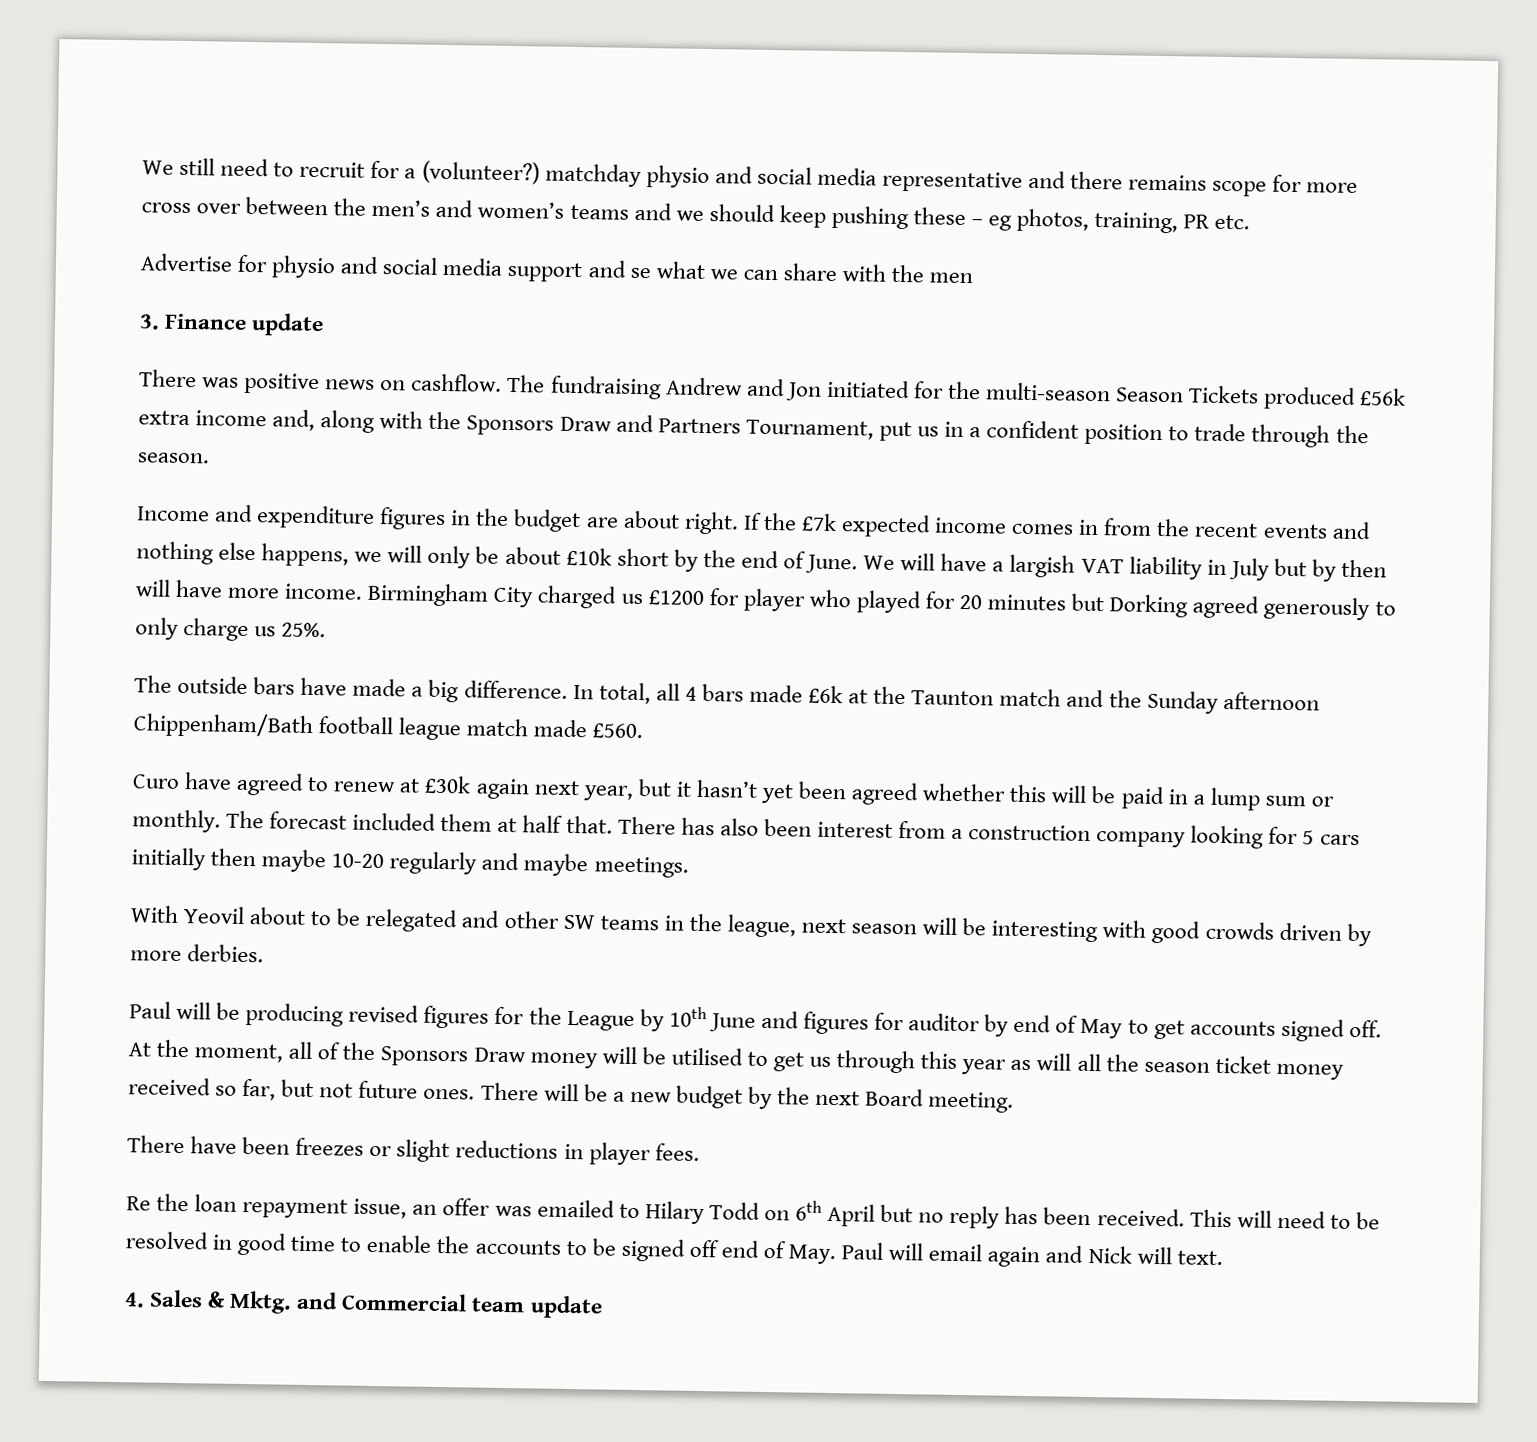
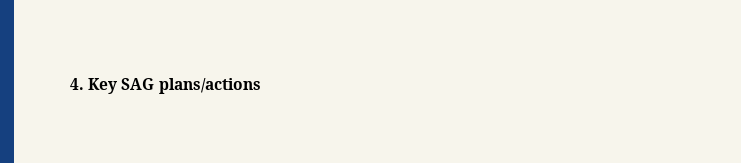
[142,157,1359,197] [141,196,1251,234] [140,253,974,284] [139,313,325,337] [139,369,1407,410] [138,409,1369,448] [137,452,210,464] [137,504,1371,540] [136,541,1387,582] [135,579,1396,621] [135,617,327,642] [134,675,1320,714] [133,712,644,741] [132,772,1334,811] [132,809,1360,849] [131,847,689,878] [130,905,1372,947] [130,944,265,963] [129,1001,1382,1042] [128,1039,1344,1080] [128,1077,1015,1113] [127,1135,700,1166] [126,1193,1380,1230] [125,1231,1223,1268] [124,1289,603,1319] We still need to recruit for a (volunteer?) matchday physio and social media representative and there remains scope for more cross over between the men’s and women’s teams and we should keep pushing these – eg photos, training, PR etc. // Advertise for physio and social media support and se what we can share with the men // 3. Finance update // There was positive news on cashflow. The fundraising Andrew and Jon initiated for the multi-season Season Tickets produced £56k extra income and, along with the Sponsors Draw and Partners Tournament, put us in a confident position to trade through the season. // Income and expenditure figures in the budget are about right. If the £7k expected income comes in from the recent events and nothing else happens, we will only be about £10k short by the end of June. We will have a largish VAT liability in July but by then will have more income. Birmingham City charged us £1200 for player who played for 20 minutes but Dorking agreed generously to only charge us 25%. // The outside bars have made a big difference. In total, all 4 bars made £6k at the Taunton match and the Sunday afternoon Chippenham/Bath football league match made £560. // Curo have agreed to renew at £30k again next year, but it hasn’t yet been agreed whether this will be paid in a lump sum or monthly. The forecast included them at half that. There has also been interest from a construction company looking for 5 cars initially then maybe 10-20 regularly and maybe meetings. // With Yeovil about to be relegated and other SW teams in the league, next season will be interesting with good crowds driven by more derbies. // Paul will be producing revised figures for the League by 10th June and figures for auditor by end of May to get accounts signed off. At the moment, all of the Sponsors Draw money will be utilised to get us through this year as will all the season ticket money received so far, but not future ones. There will be a new budget by the next Board meeting. // There have been freezes or slight reductions in player fees. // Re the loan repayment issue, an offer was emailed to Hilary Todd on 6th April but no reply has been received. This will need to be resolved in good time to enable the accounts to be signed off end of May. Paul will email again and Nick will text. // 4. Sales & Mktg. and Commercial team update -> [70,78,261,94] 4. Key SAG plans/actions

